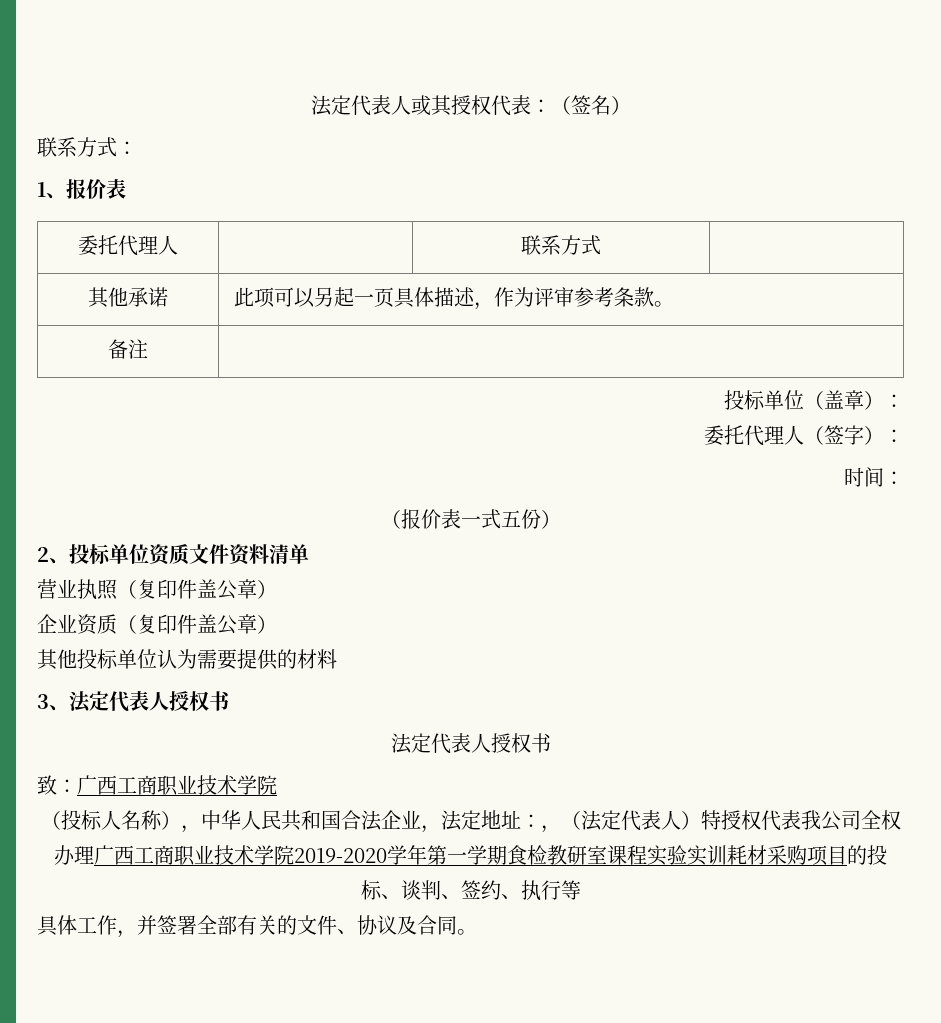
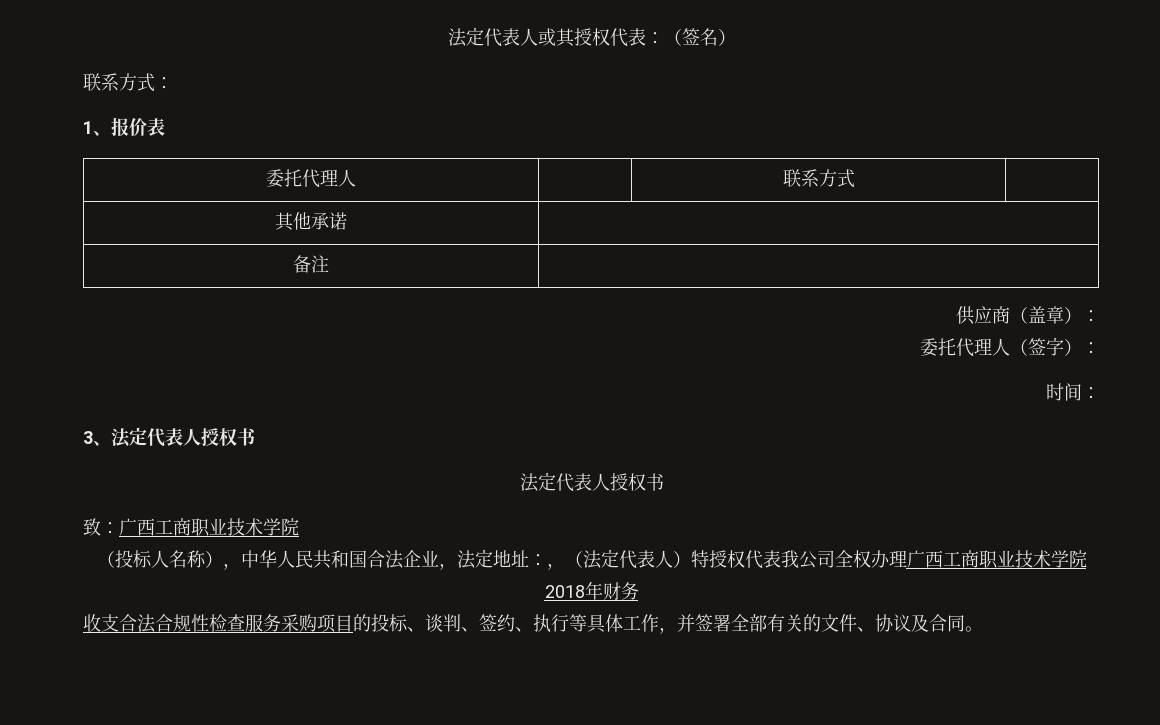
[233,287,674,310] 此项可以另起一页具体描述，作为评审参考条款。 -> (347, 221) none
[724,390,804,410] 投标单位 -> [956,306,1010,325] 供应商
[380,509,561,529] [37,544,309,566] [37,579,277,600] [37,614,277,635] [37,649,337,670] // （报价表一式五份） // 2、投标单位资质文件资料清单 // 营业执照（复印件盖公章） // 企业资质（复印件盖公章） // 其他投标单位认为需要提供的材料 -> (1100, 393) none
[294,845,767,866] 2019-2020学年第一学期食检教研室课程实验实训耗材 -> [544,581,639,600] [83,614,281,633] 2018年财务 // 收支合法合规性检查服务
(581, 890) // -> (587, 623) none

